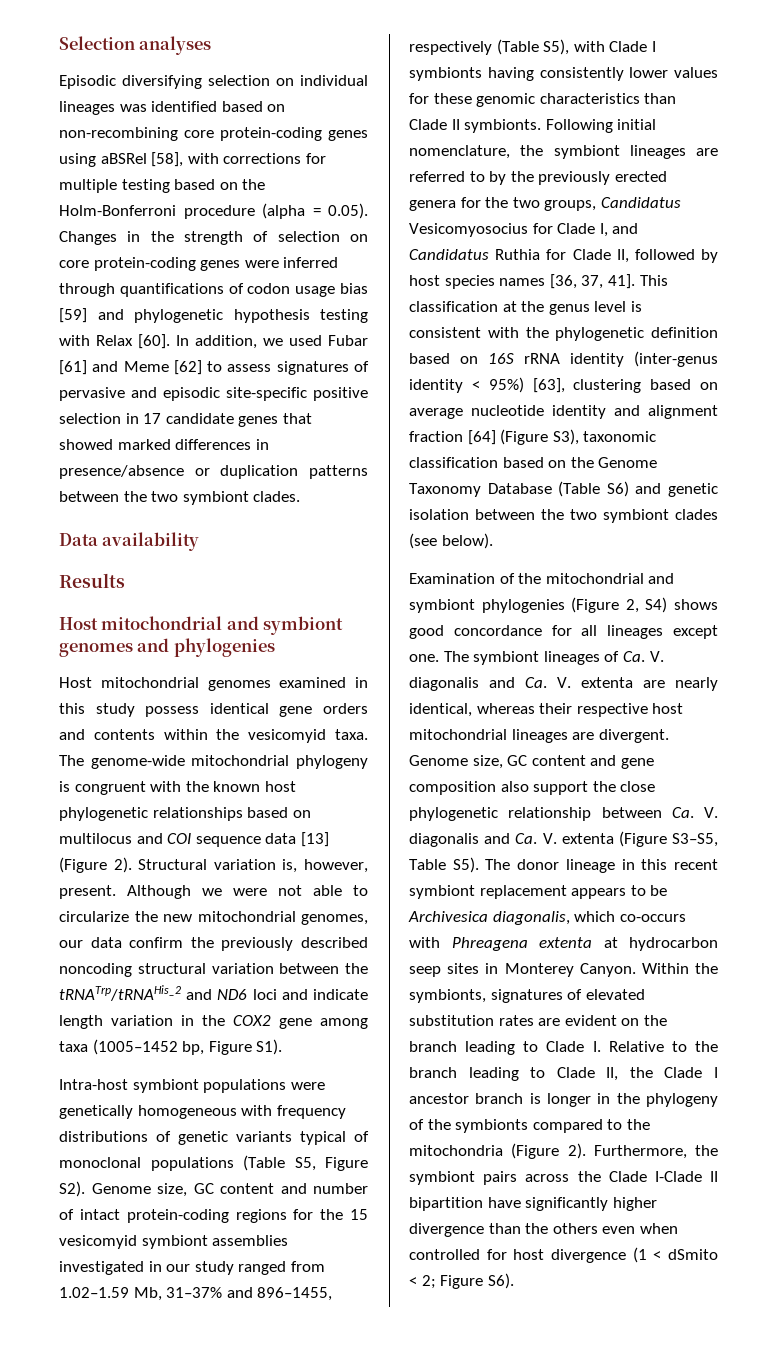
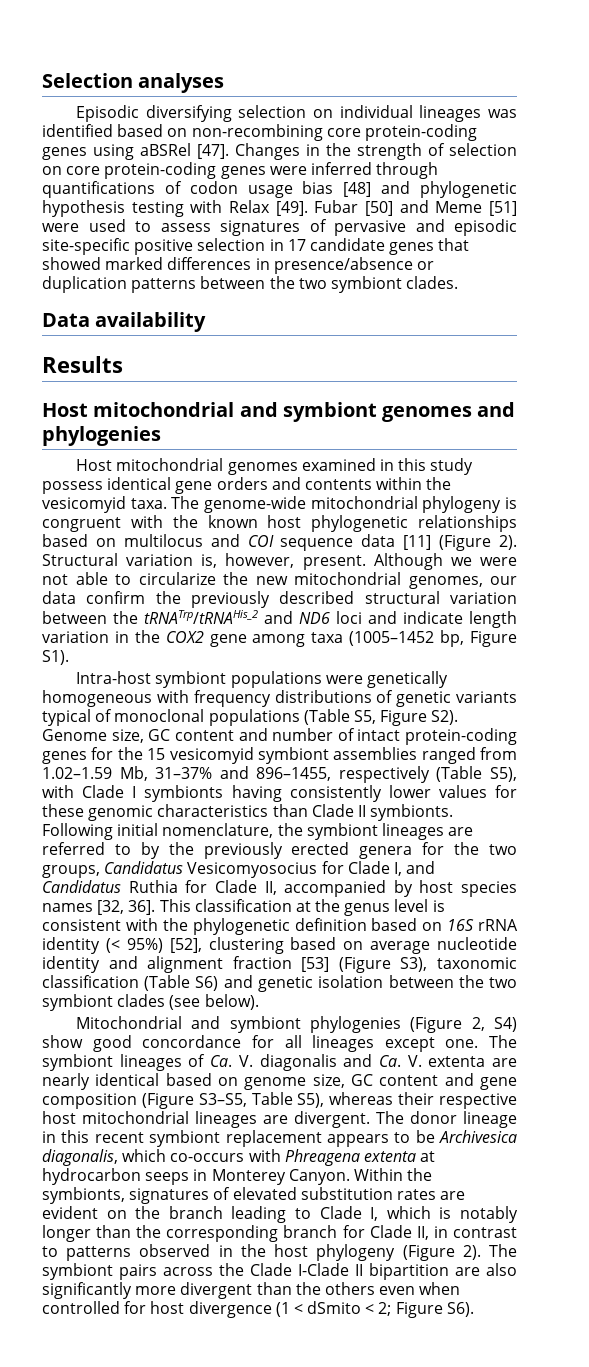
[151,152,326,167] [59,179,266,193] [59,203,368,219] [58], with corrections for multiple testing based on the Holm-Bonferroni procedure (alpha = 0.05). -> [197,144,229,159] [47].
[59,308,87,323] [59] -> [343,182,372,197] [48]
[138,334,368,349] [59,360,202,375] [60]. In addition, we used Fubar [61] and Meme [62] -> [275,200,517,216] [42,219,126,232] [49]. Fubar [50] and Meme [51] were used
[300,832,329,847] [13] -> [403,535,432,550] [11]
[59,963,132,977] noncoding -> (355, 597) none
[235,1209,287,1223] regions -> [42,751,87,764] genes
[59,1261,234,1275] investigated in our study -> (418, 753) none
[634,249,695,260] followed -> [284,880,387,897] accompanied
[549,274,635,289] [36, 37, 41]. -> [97,900,156,915] [32, 36].
[634,351,718,367] [409,377,565,393] (inter-genus identity < 95%) [63], -> [105,938,202,953] (< 95%) [52],
[467,430,496,445] [64] -> [301,957,330,972] [53]
[502,457,658,468] [409,483,552,497] based on the Genome Taxonomy Database -> (139, 981) none
[409,573,644,584] Examination of the mitochondrial -> [76,1016,183,1029] Mitochondrial
[674,599,718,610] shows -> [42,1035,83,1048] show
[409,703,472,717] identical, -> [95,1073,517,1090] [42,1092,325,1109] identical based on genome size, GC content and gene composition (Figure S3–S5, Table S5),
[409,755,654,769] [409,781,656,795] [409,807,718,821] [409,831,718,847] [409,857,479,873] Genome size, GC content and gene composition also support the close phylogenetic relationship between Ca. V. diagonalis and Ca. V. extenta (Figure S3–S5, Table S5). -> (370, 1119) none
[409,963,480,977] seep sites -> [145,1172,190,1185] seeps
[592,1041,718,1052] [409,1067,718,1081] [409,1093,718,1107] [409,1119,650,1133] [409,1143,718,1159] I. Relative to the branch leading to Clade II, the Clade I ancestor branch is longer in the phylogeny of the symbionts compared to the mitochondria (Figure 2). Furthermore, the -> [370,1206,519,1223] [42,1225,517,1242] [42,1244,517,1261] I, which is notably longer than the corresponding branch for Clade II, in contrast to patterns observed in the host phylogeny (Figure 2). The
[487,1197,657,1211] [409,1223,484,1237] have significantly higher divergence -> [455,1263,517,1276] [42,1282,253,1299] are also significantly more divergent

